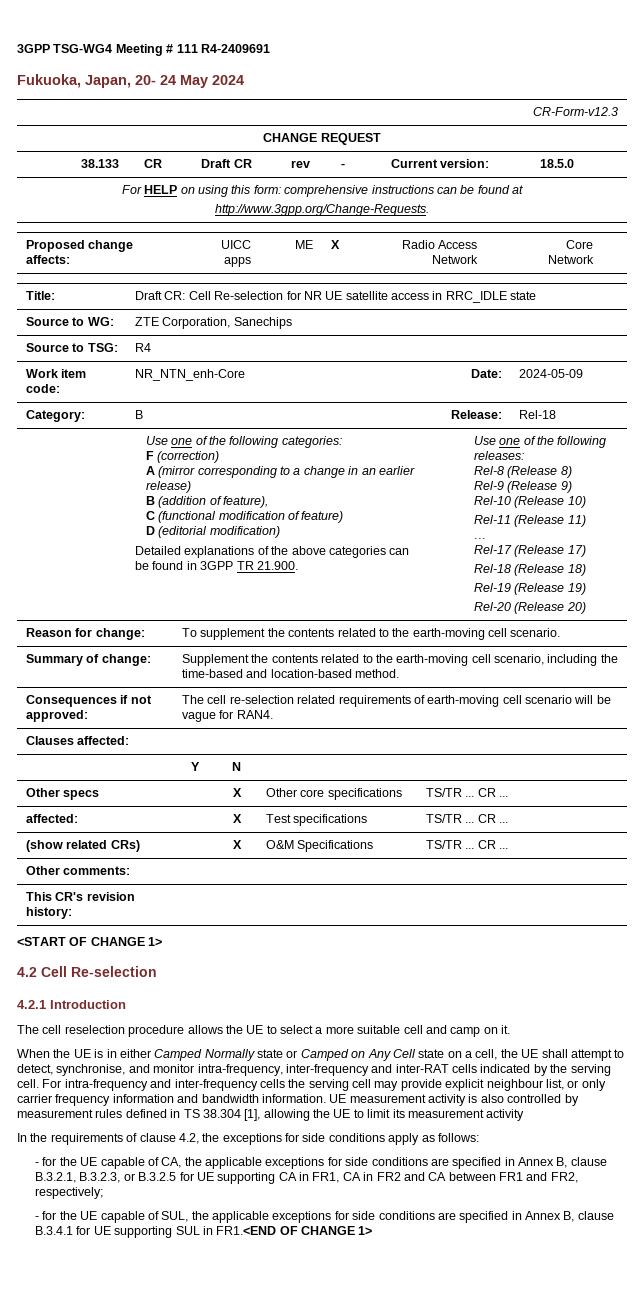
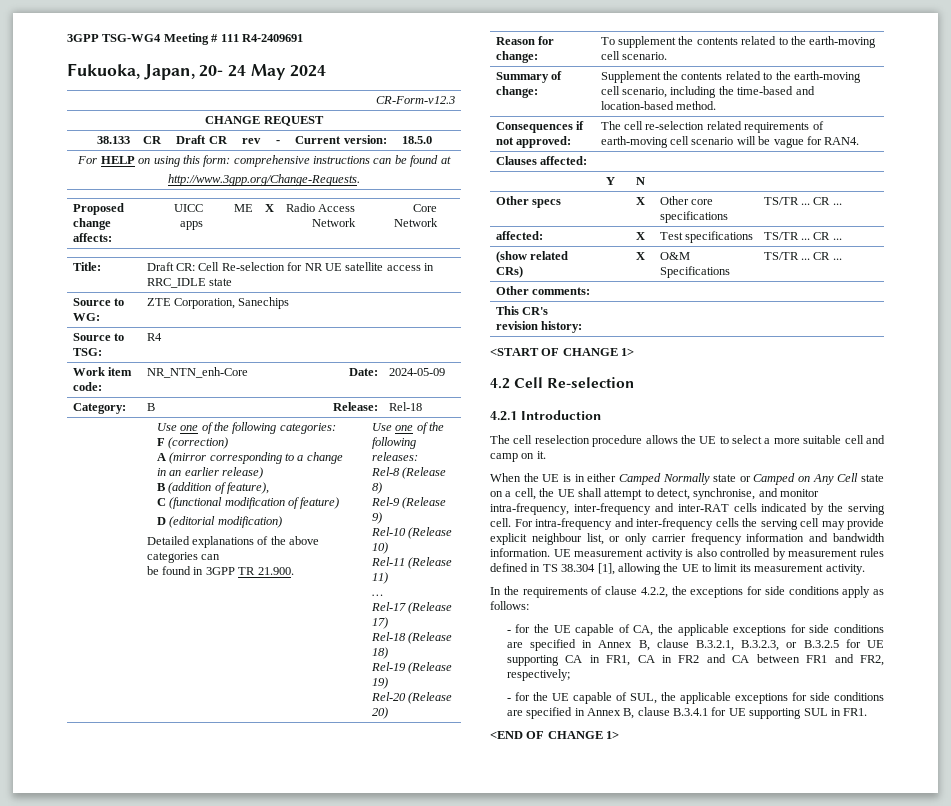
[486,1109,525,1121] activity -> [825,564,865,575] activity.
[178,1133,199,1144] 4.2, -> [640,587,668,598] 4.2.2,
[216,1226,277,1235] FR1.<END -> [843,708,868,716] [490,731,523,739] FR1. // <END

